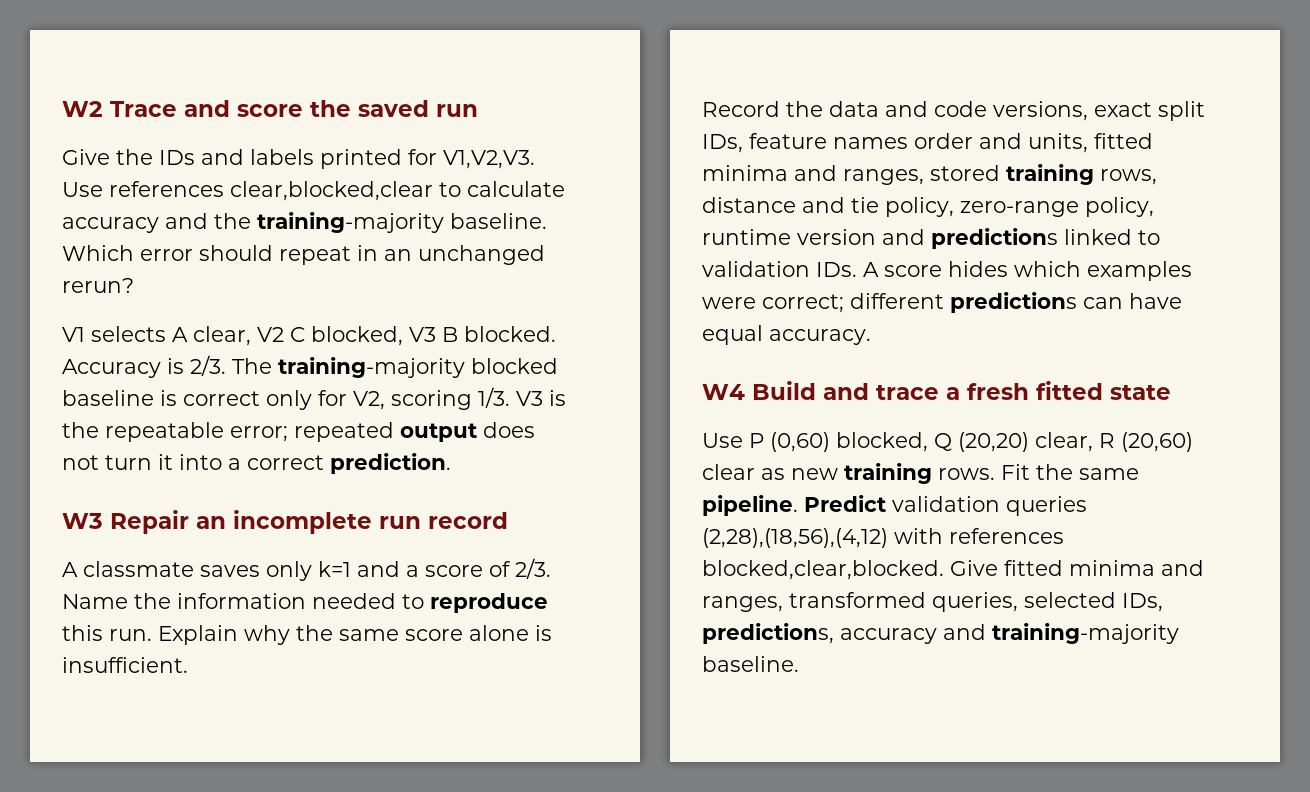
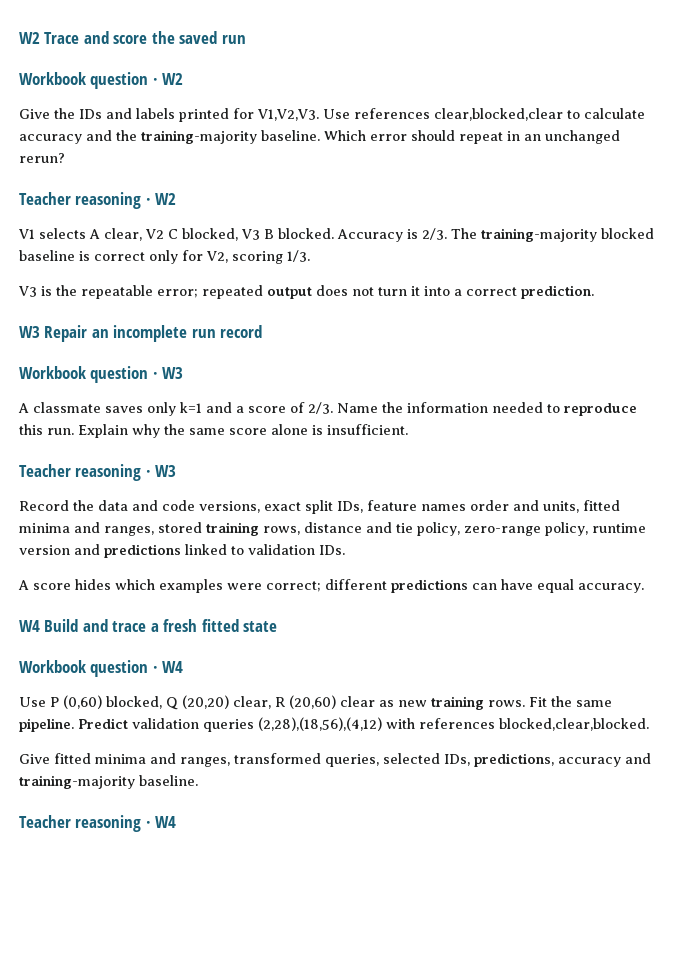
(478, 110) none -> [19,72,184,89] // Workbook question · W2
(134, 285) none -> [19,192,177,209] // Teacher reasoning · W2
(510, 397) none -> (310, 256) //
(508, 520) none -> [19,366,184,383] // Workbook question · W3
(188, 665) none -> [19,464,177,481] // Teacher reasoning · W3
(857, 269) none -> (345, 550) //
(1171, 392) none -> [19,660,184,677] // Workbook question · W4
(944, 570) none -> (649, 724) //
(799, 664) none -> [19,815,177,832] // Teacher reasoning · W4

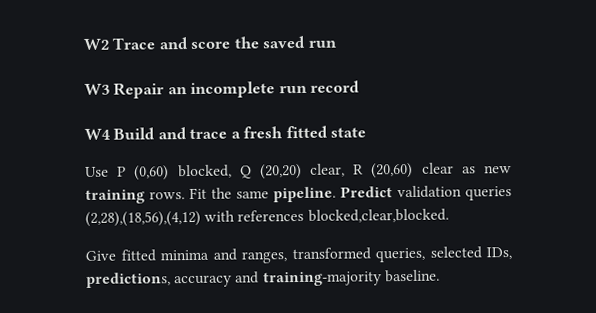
[19,72,184,89] [19,108,645,122] [19,130,620,144] [19,153,65,163] [19,192,177,209] [18,228,654,242] [19,250,310,264] [18,285,594,299] // Workbook question · W2 // Give the IDs and labels printed for V1,V2,V3. Use references clear,blocked,clear to calculate accuracy and the training-majority baseline. Which error should repeat in an unchanged rerun? // Teacher reasoning · W2 // V1 selects A clear, V2 C blocked, V3 B blocked. Accuracy is 2/3. The training-majority blocked baseline is correct only for V2, scoring 1/3. // V3 is the repeatable error; repeated output does not turn it into a correct prediction. -> (337, 44) none
[19,366,184,383] [18,402,637,416] [19,424,408,438] [19,464,177,481] [19,500,620,514] [19,522,646,536] [19,544,345,558] [18,579,644,593] // Workbook question · W3 // A classmate saves only k=1 and a score of 2/3. Name the information needed to reproduce this run. Explain why the same score alone is insufficient. // Teacher reasoning · W3 // Record the data and code versions, exact split IDs, feature names order and units, fitted minima and ranges, stored training rows, distance and tie policy, zero-range policy, runtime version and predictions linked to validation IDs. // A score hides which examples were correct; different predictions can have equal accuracy. -> (361, 86) none
[19,660,184,677] // Workbook question · W4 -> (367, 132) none
[19,815,177,832] // Teacher reasoning · W4 -> (440, 276) none

